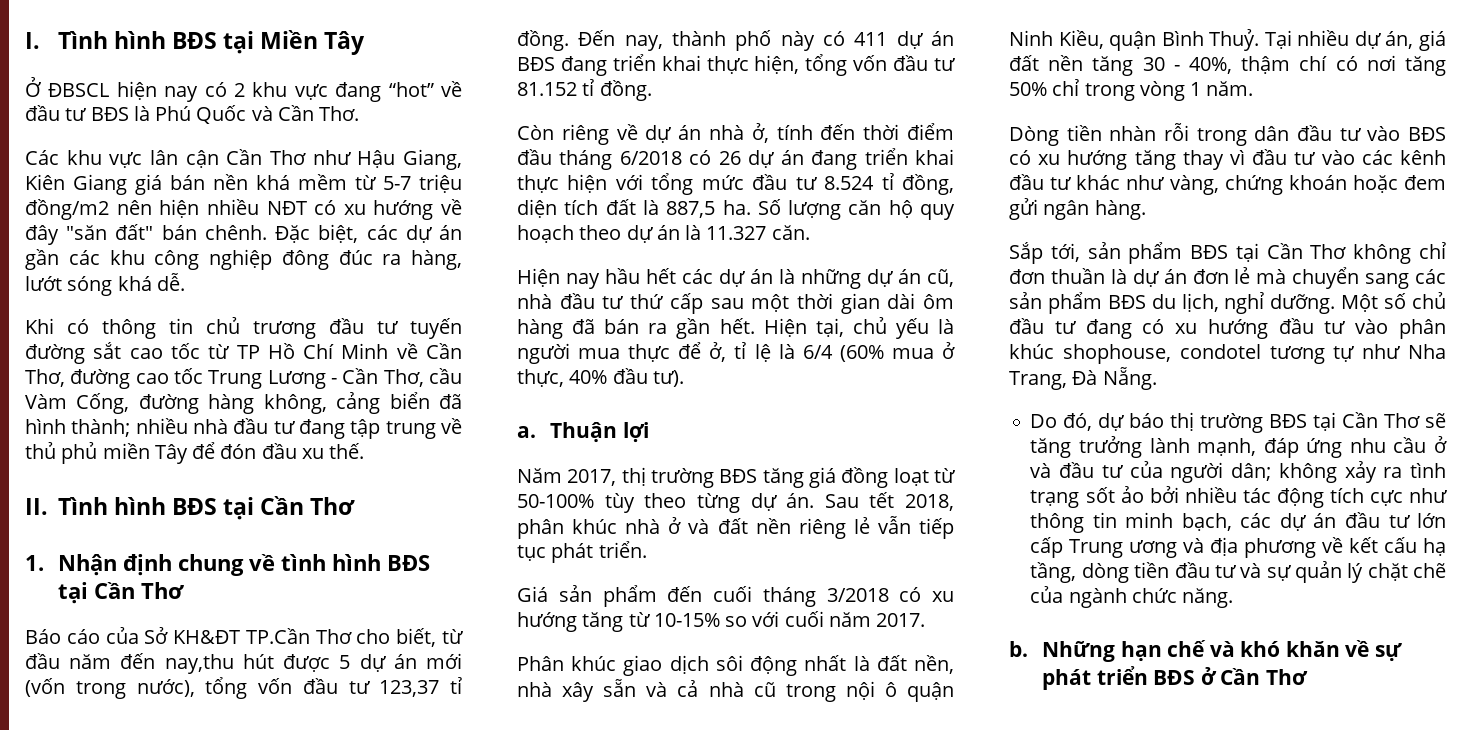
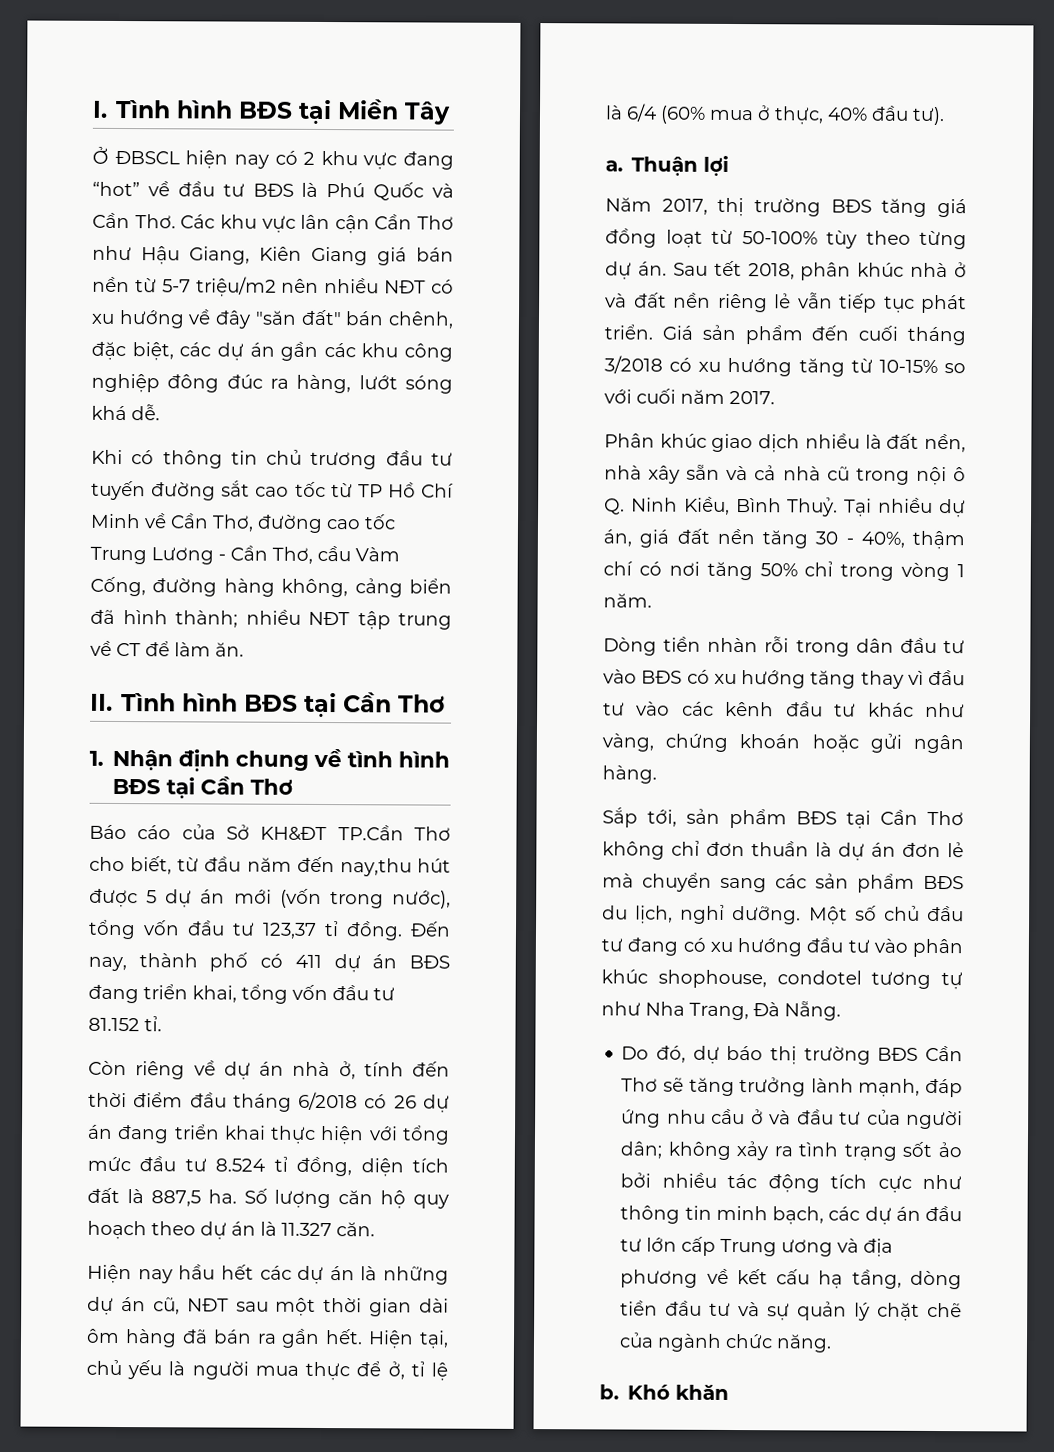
(360, 113) // -> (176, 221) none
[256,174,462,193] [25,199,200,220] khá mềm từ 5-7 triệu đồng/m2 nên hiện -> [134,276,320,297] từ 5-7 triệu/m2 nên
[204,225,311,243] chênh. Đặc -> [388,311,455,329] [91,341,126,361] chênh, đặc
[193,418,462,439] [25,442,365,464] nhà đầu tư đang tập trung về thủ phủ miền Tây để đón đầu xu thế. -> [308,611,452,630] [90,640,244,657] NĐT tập trung về CT để làm ăn.
[780,31,815,51] này -> (249, 962) none
[661,55,800,74] khai thực hiện, -> [192,985,237,1003] khai,
[582,79,652,101] tỉ đồng. -> [144,1016,162,1032] tỉ.
[517,293,703,314] nhà đầu tư thứ cấp -> [186,1298,229,1312] NĐT
(647, 549) // -> (653, 332) none
[715,655,847,676] sôi động nhất -> [804,433,860,449] nhiều
[907,682,955,702] quận -> [604,498,625,515] Q.
[1109,31,1157,51] quận -> (730, 505) none
[1404,175,1446,190] đem -> (859, 743) none
[1313,412,1337,431] tại -> (919, 1054) none
[1042,640,1402,662] [1042,666,1308,690] Những hạn chế và khó khăn về sự phát triển BĐS ở Cần Thơ -> [627,1384,730,1400] Khó khăn

